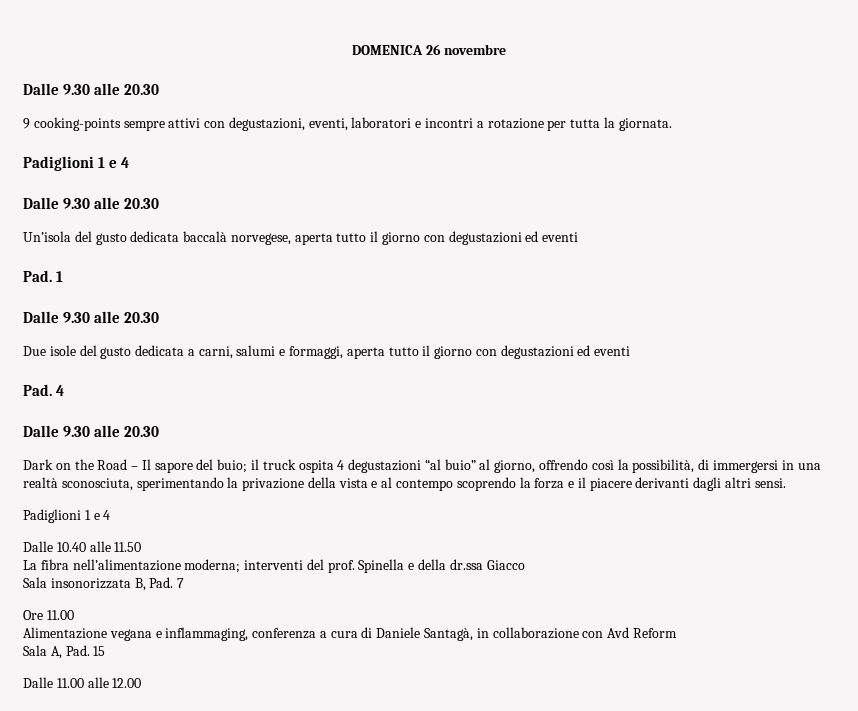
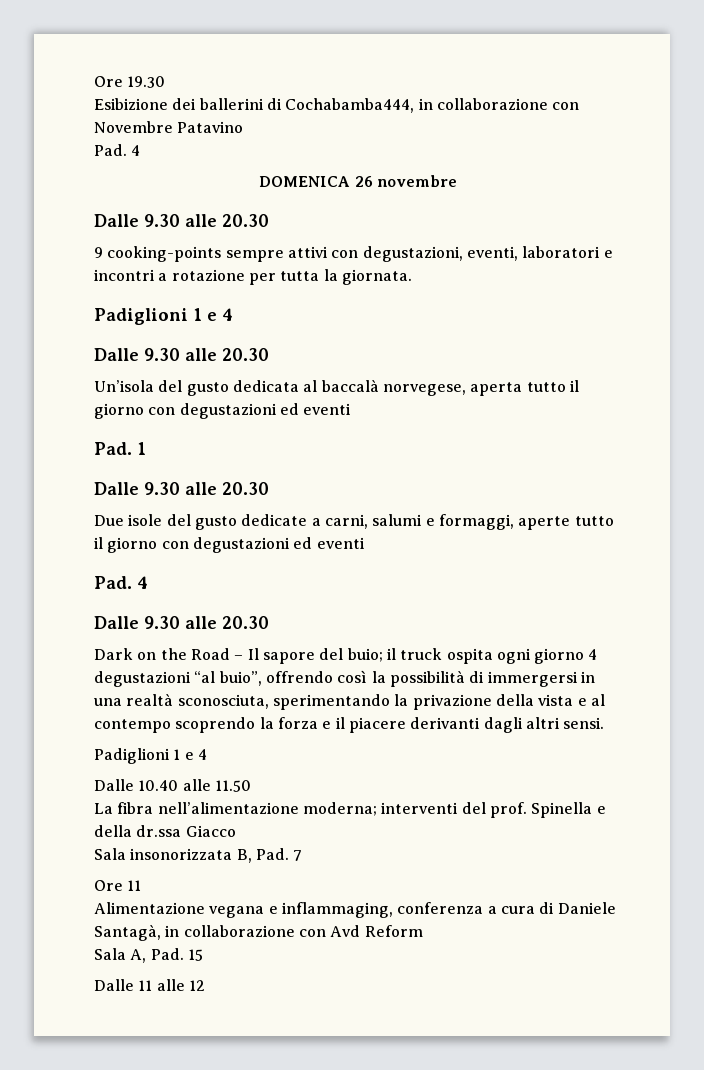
(351, 50) none -> [94,76,166,88] [94,98,580,113] [94,121,244,133] [94,144,141,156] Ore 19.30 // Esibizione dei ballerini di Cochabamba444, in collaborazione con Novembre Patavino // Pad. 4 //
(180, 236) none -> [303,380,318,392] al
[135,345,185,356] dedicata -> [241,514,308,526] dedicate
[346,347,385,359] aperta -> [518,516,571,530] aperte
(334, 466) none -> [496,648,585,664] ogni giorno
[444,459,536,473] buio” al giorno, -> [219,671,262,686] buio”,
[632,459,695,473] possibilità, -> [389,670,465,687] possibilità
[46,610,74,620] 11.00 -> [127,880,142,891] 11
[56,677,142,688] 11.00 alle 12.00 -> [138,979,205,991] 11 alle 12

